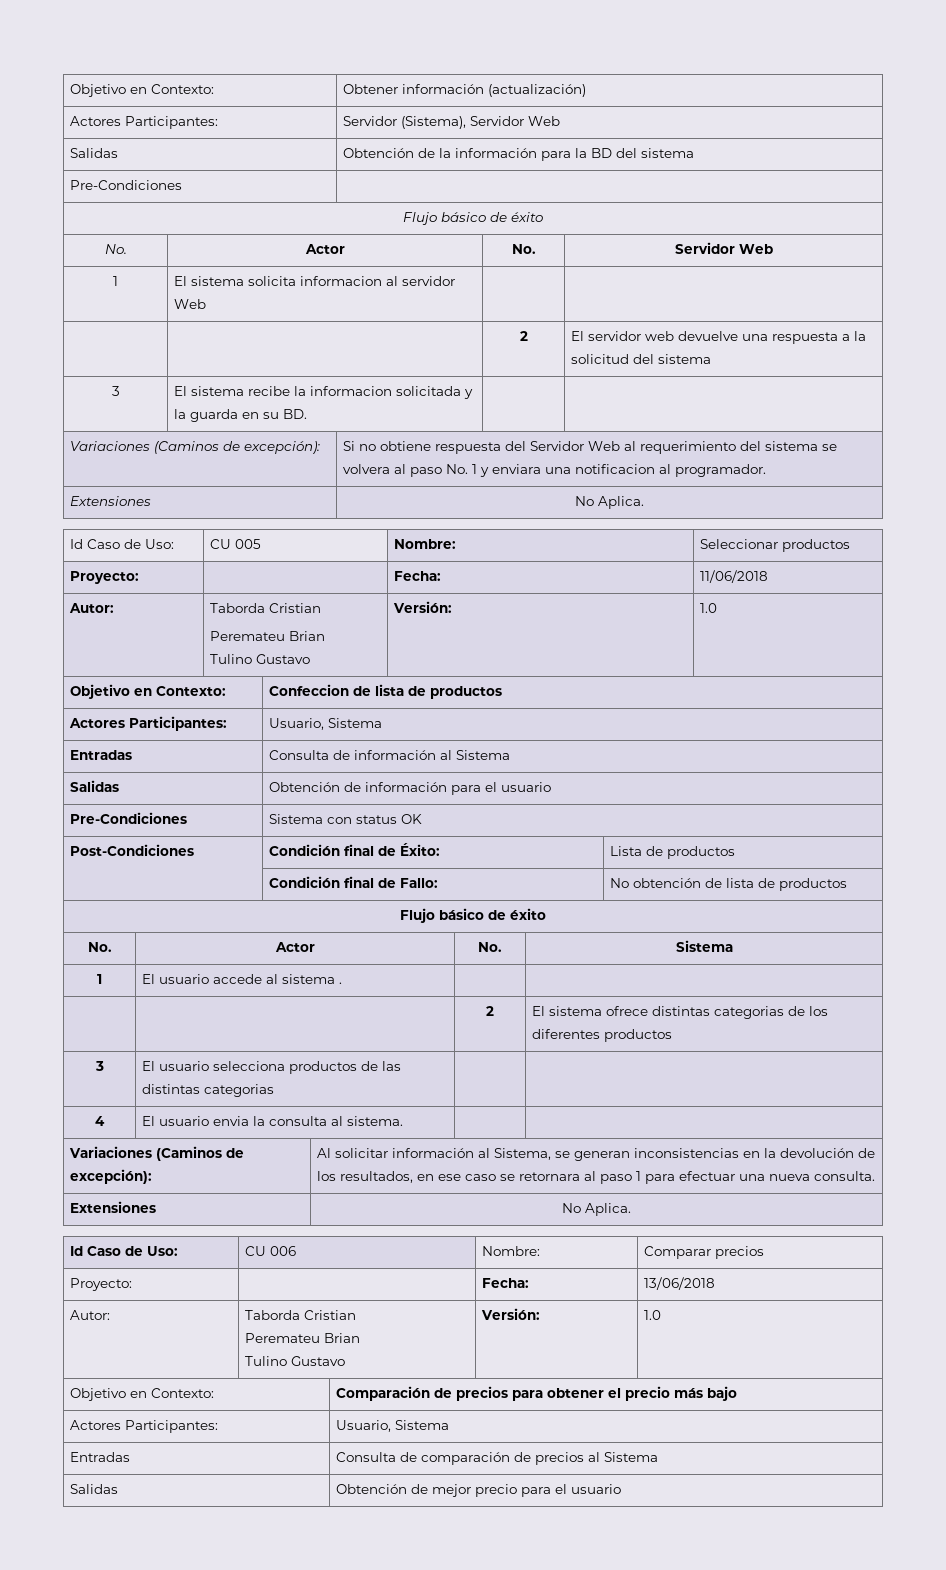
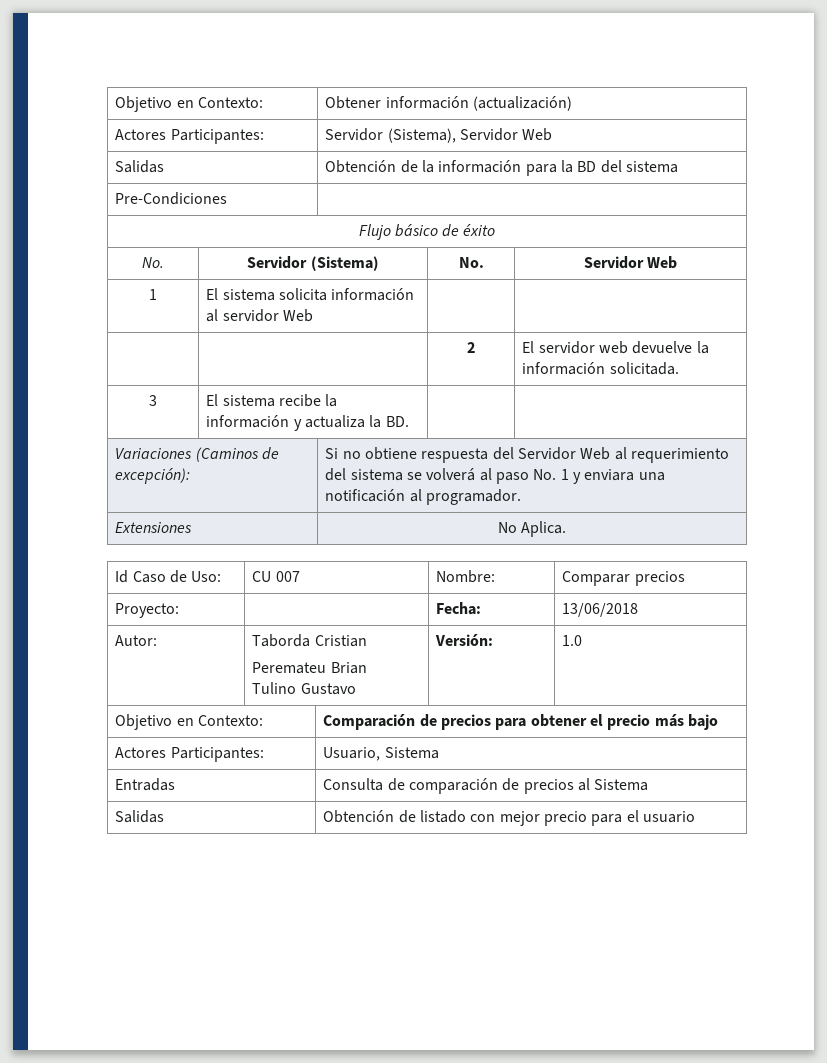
[304,244,345,254] Actor -> [247,256,379,271] Servidor (Sistema)
[299,276,382,286] informacion -> [331,288,415,301] información
[741,331,866,344] [570,354,711,364] una respuesta a la solicitud del sistema -> [696,341,709,354] [522,362,679,375] la información solicitada.
[309,386,473,399] [173,409,279,422] informacion solicitada y la guarda en su -> [206,415,382,431] información y actualiza la
[342,464,390,474] volvera -> [426,468,476,481] volverá
[574,464,655,474] notificacion -> [325,489,406,502] notificación
[234,539,261,549] [393,539,456,549] [699,539,850,552] [69,571,139,584] [393,571,441,581] [699,570,768,583] [68,603,114,613] [209,603,321,613] [209,631,325,641] [209,654,310,664] [392,601,452,613] [699,603,717,613] [69,684,226,699] [268,684,502,699] [68,716,227,731] [268,718,382,730] [69,750,132,760] [268,750,510,760] [69,780,119,792] [268,782,551,795] [69,812,187,824] [268,814,422,824] [69,844,194,856] [268,843,440,856] [609,846,735,859] [268,876,438,888] [609,878,847,891] [400,908,546,923] [87,942,112,952] [274,942,315,952] [478,942,502,952] [675,940,733,952] [97,974,102,984] [141,974,342,984] [486,1006,494,1016] [531,1006,828,1019] [531,1029,672,1042] [94,1061,104,1071] [141,1061,401,1074] [141,1084,274,1097] [95,1116,105,1126] [141,1116,403,1126] [68,1146,244,1161] [69,1169,152,1184] [316,1148,875,1161] [316,1171,875,1184] [69,1201,156,1213] [562,1203,631,1216] [69,1246,178,1256] [244,1246,296,1256] 005 | Nombre: | Seleccionar productos // Proyecto: | | Fecha: | 11/06/2018 // Autor: | Taborda Cristian // Peremateu Brian // Tulino Gustavo | Versión: | 1.0 // Objetivo en Contexto: | Confeccion de lista de productos // Actores Participantes: | Usuario, Sistema // Entradas | Consulta de información al Sistema // Salidas | Obtención de información para el usuario // Pre-Condiciones | Sistema con status OK // Post-Condiciones | Condición final de Éxito: | Lista de productos // | Condición final de Fallo: | No obtención de lista de productos // Flujo básico de éxito // No. | Actor | No. | Sistema // 1 | El usuario accede al sistema . | | // | | 2 | El sistema ofrece distintas categorias de los diferentes productos // 3 | El usuario selecciona productos de las distintas categorias | | // 4 | El usuario envia la consulta al sistema. | | // Variaciones (Caminos de excepción): | Al solicitar información al Sistema, se generan inconsistencias en la devolución de los resultados, en ese caso se retornara al paso 1 para efectuar una nueva consulta. // Extensiones | No Aplica. // Id Caso de Uso: | CU 006 -> [275,571,300,582] 007
(428, 1489) none -> [419,810,496,823] listado con

